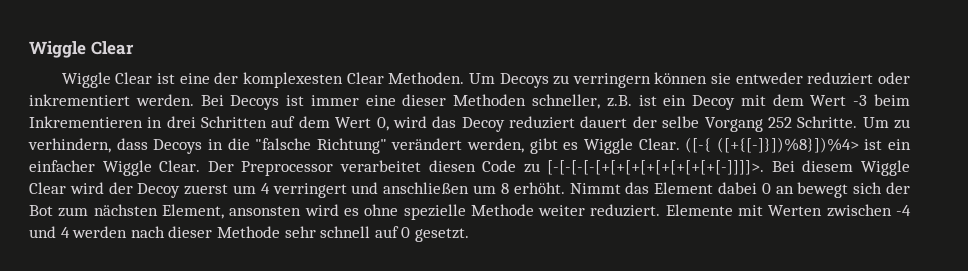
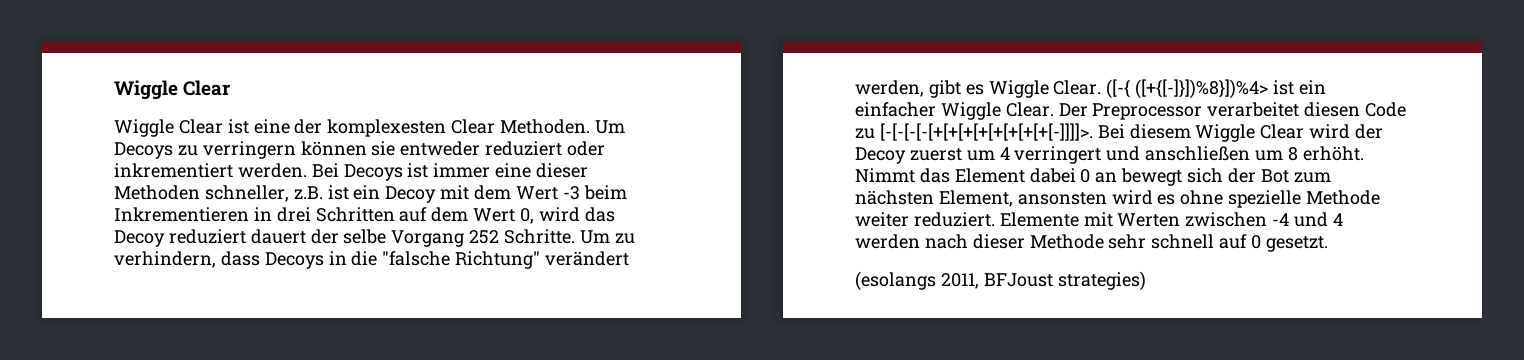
(469, 235) none -> [855,271,1146,291] // (esolangs 2011, BFJoust strategies)

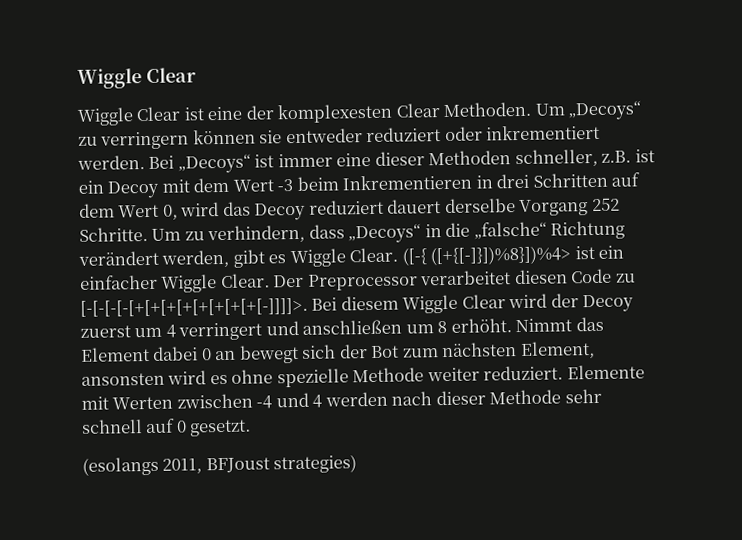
[114,142,173,159] Decoys -> [568,100,642,121] „Decoys“
[343,164,403,181] Decoys -> [177,153,251,174] „Decoys“
[310,229,387,244] der selbe -> [444,198,516,214] derselbe
[264,252,324,269] Decoys -> [348,223,422,244] „Decoys“
[382,251,541,269] "falsche Richtung" -> [473,220,626,240] „falsche“ Richtung

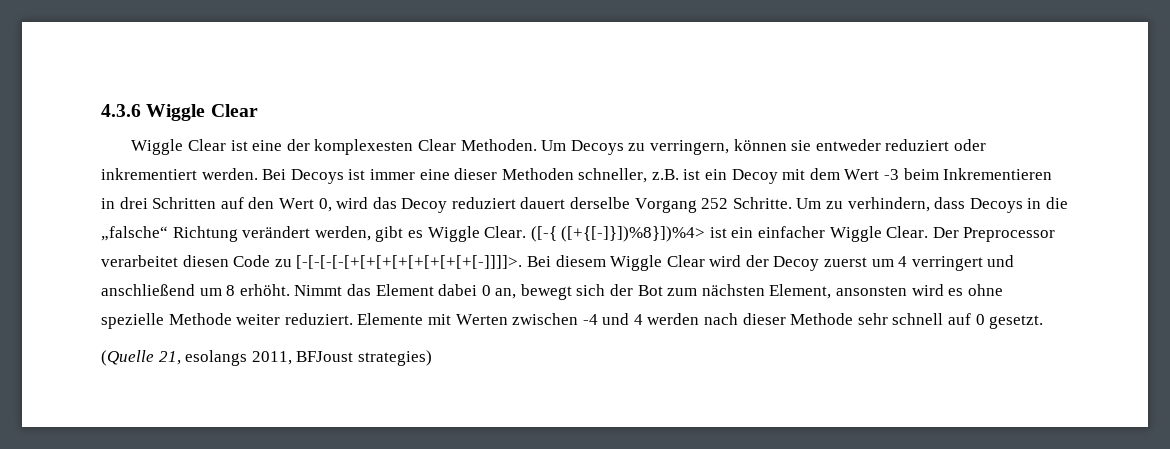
(77, 78) none -> [101,104,141,117] 4.3.6
[568,100,642,121] [78,131,190,150] „Decoys“ zu verringern -> [570,140,729,155] Decoys zu verringern,
[177,153,251,174] „Decoys“ -> [290,169,344,184] Decoys
[79,203,115,218] dem -> [248,197,275,209] den
[348,223,422,244] „Decoys“ -> [969,198,1023,213] Decoys
[302,319,403,335] anschließen -> [101,284,195,296] anschließend
[215,350,237,361] an -> [495,288,517,299] an,
[82,456,159,476] (esolangs -> [101,350,248,366] (Quelle 21, esolangs

